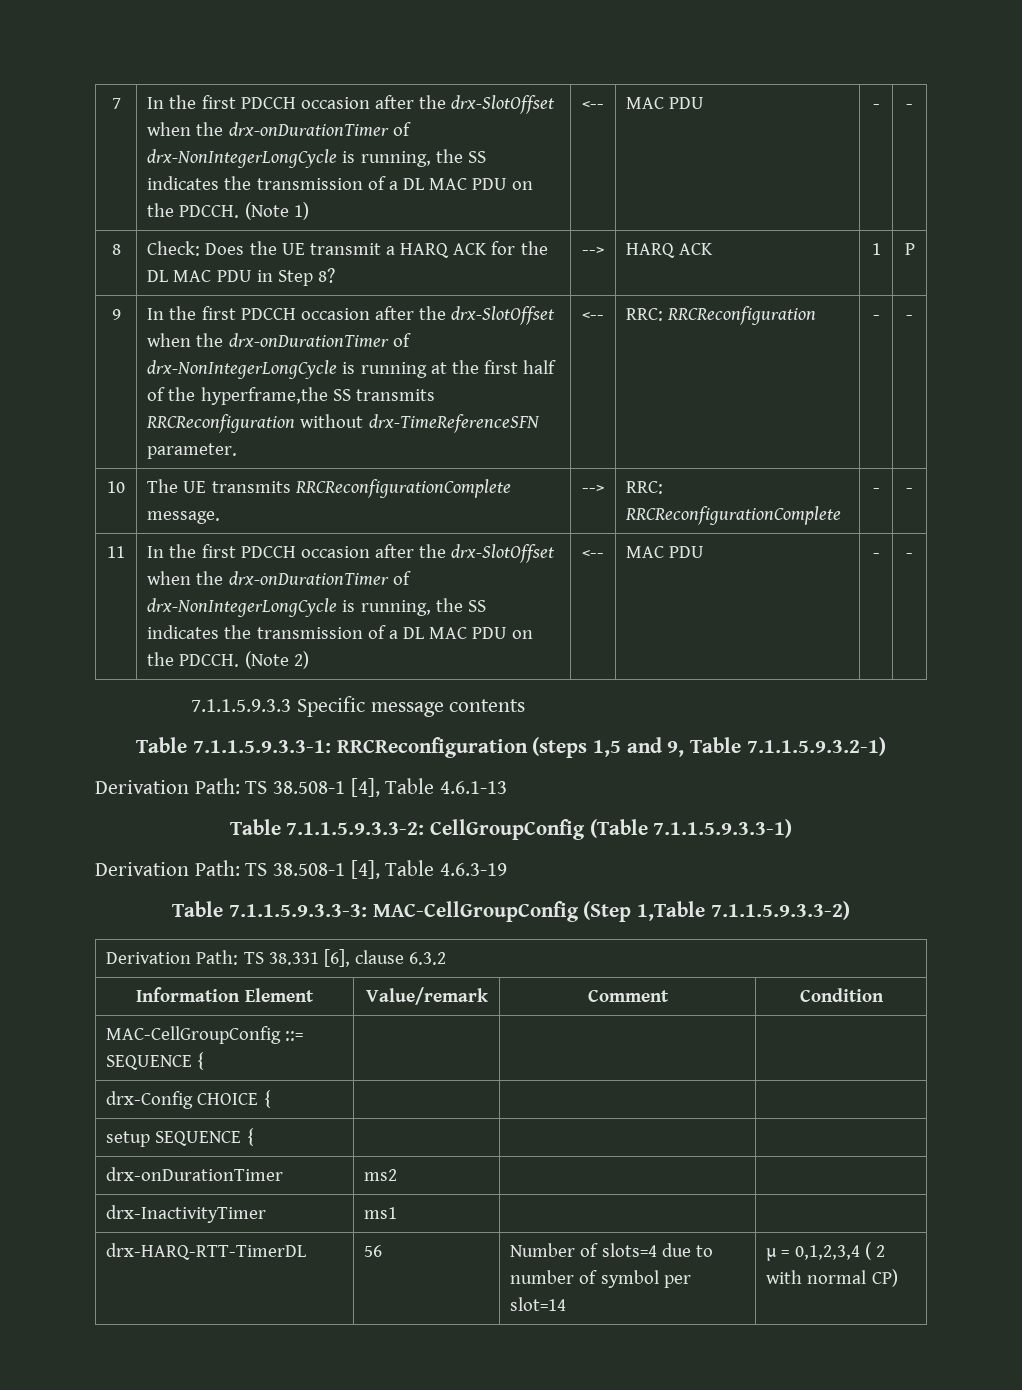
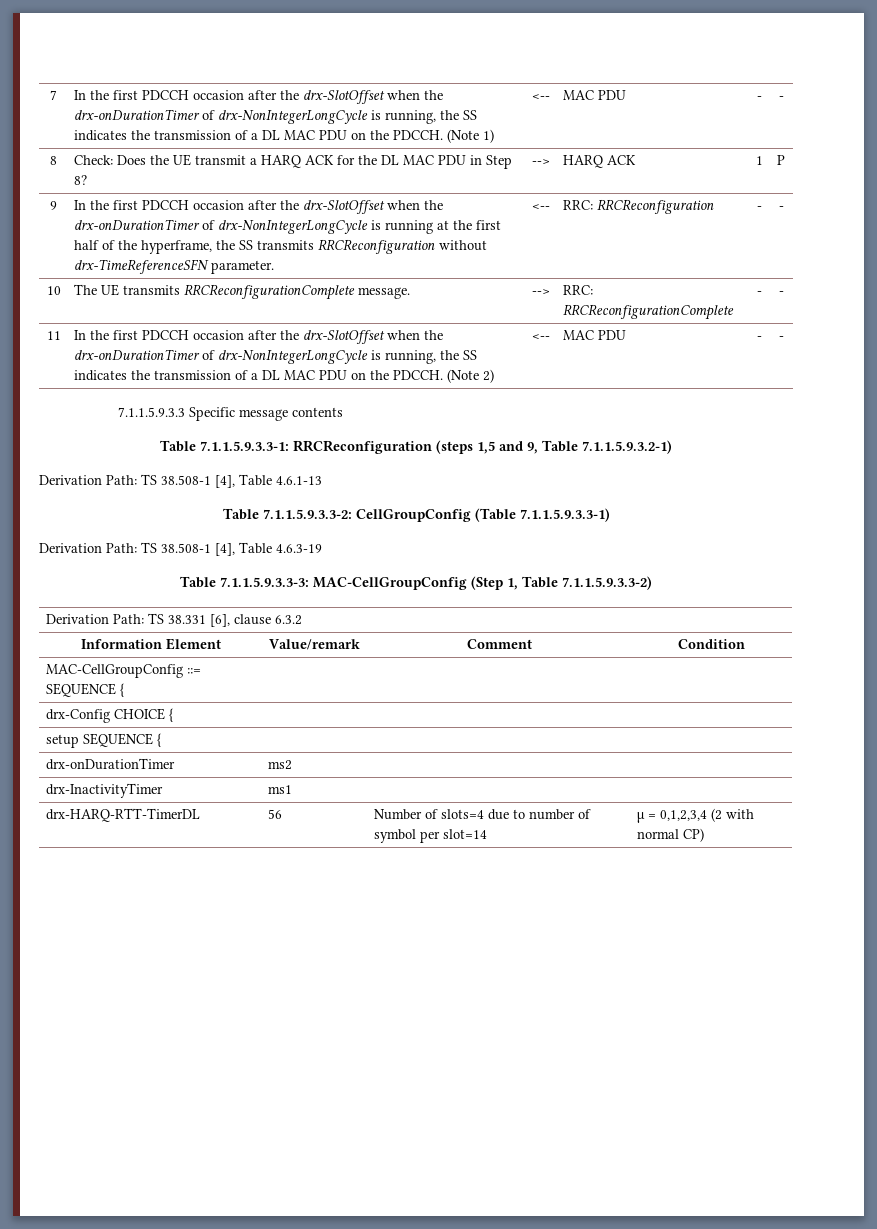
[200,387,328,405] hyperframe,the -> [140,240,235,254] hyperframe, the
[637,901,706,921] 1,Table -> [507,576,558,590] 1, Table
[864,1242,885,1260] ( 2 -> [710,808,722,822] (2

